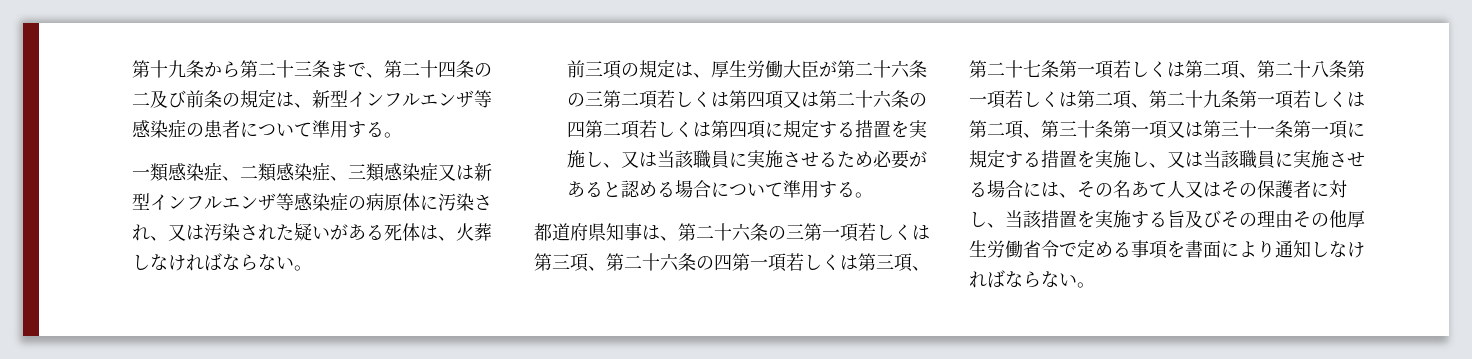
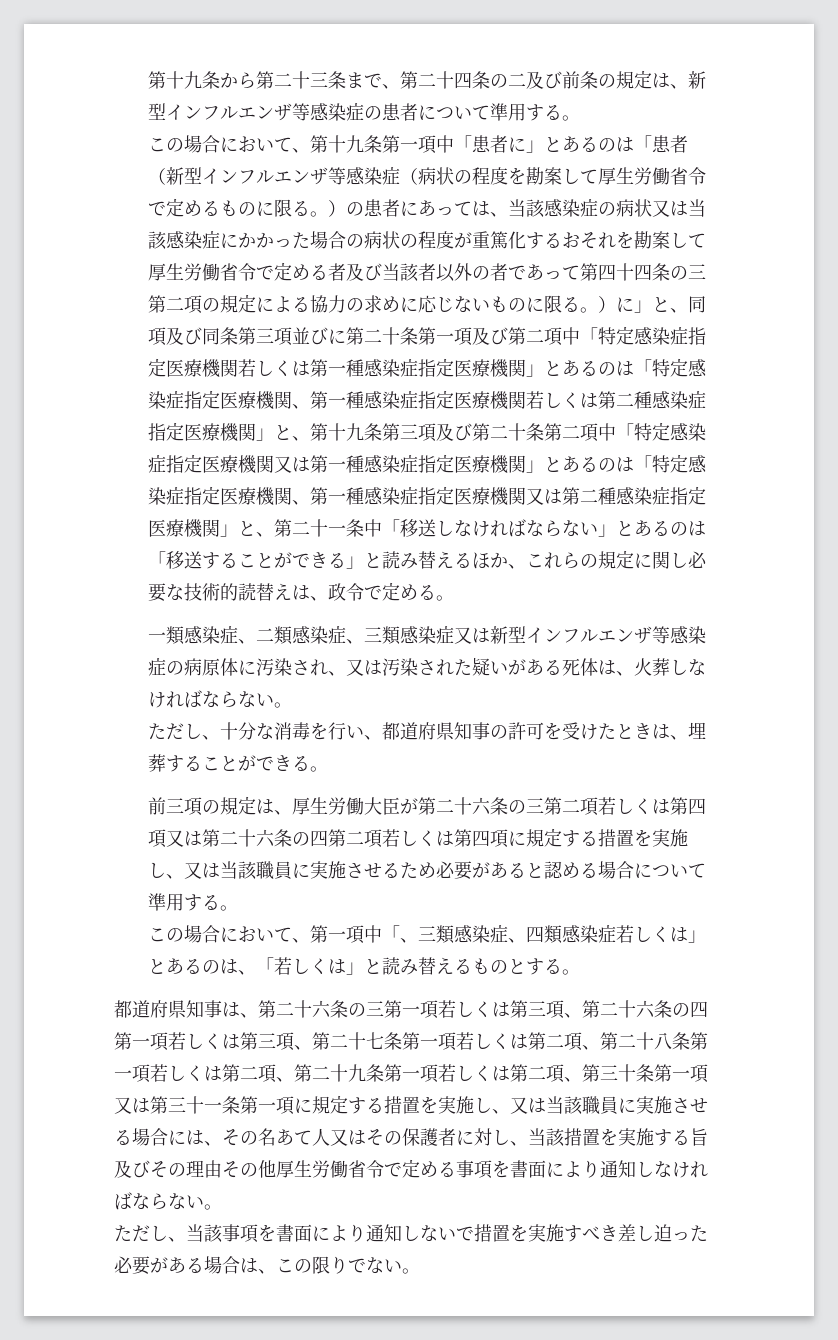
(403, 135) none -> [148,135,689,154] [148,167,707,185] [148,198,707,218] [148,231,707,250] [148,262,707,282] [148,294,707,314] [148,326,707,346] [148,358,708,378] [148,390,707,410] [148,422,707,442] [148,454,708,474] [148,486,707,506] [148,519,707,538] [148,550,708,569] [148,582,455,602] // この場合において、第十九条第一項中「患者に」とあるのは「患者（新型インフルエンザ等感染症（病状の程度を勘案して厚生労働省令で定めるものに限る。）の患者にあっては、当該感染症の病状又は当該感染症にかかった場合の病状の程度が重篤化するおそれを勘案して厚生労働省令で定める者及び当該者以外の者であって第四十四条の三第二項の規定による協力の求めに応じないものに限る。）に」と、同項及び同条第三項並びに第二十条第一項及び第二項中「特定感染症指定医療機関若しくは第一種感染症指定医療機関」とあるのは「特定感染症指定医療機関、第一種感染症指定医療機関若しくは第二種感染症指定医療機関」と、第十九条第三項及び第二十条第二項中「特定感染症指定医療機関又は第一種感染症指定医療機関」とあるのは「特定感染症指定医療機関、第一種感染症指定医療機関又は第二種感染症指定医療機関」と、第二十一条中「移送しなければならない」とあるのは「移送することができる」と読み替えるほか、これらの規定に関し必要な技術的読替えは、政令で定める。
(313, 268) none -> [148,722,707,740] [148,754,329,772] // ただし、十分な消毒を行い、都道府県知事の許可を受けたときは、埋葬することができる。
(874, 195) none -> [148,925,707,944] [148,957,581,975] // この場合において、第一項中「、三類感染症、四類感染症若しくは」とあるのは、「若しくは」と読み替えるものとする。
(1095, 285) none -> [114,1224,708,1243] [114,1256,420,1275] // ただし、当該事項を書面により通知しないで措置を実施すべき差し迫った必要がある場合は、この限りでない。

